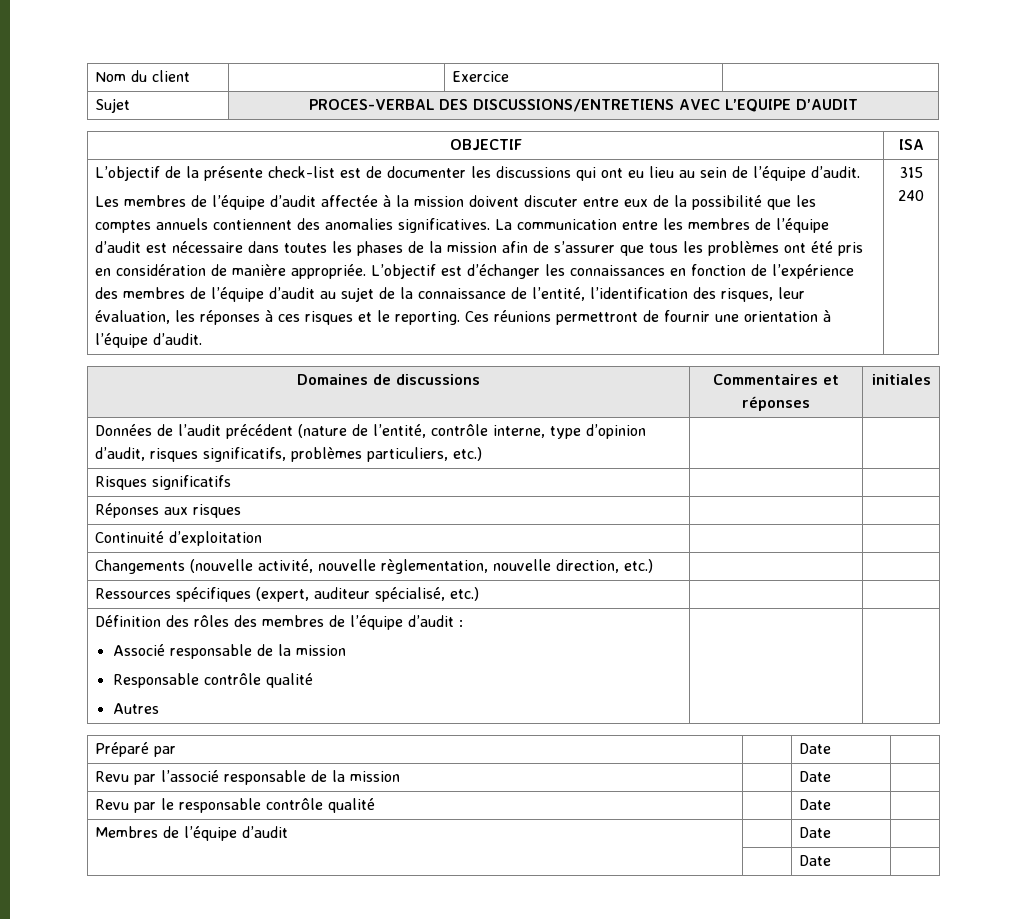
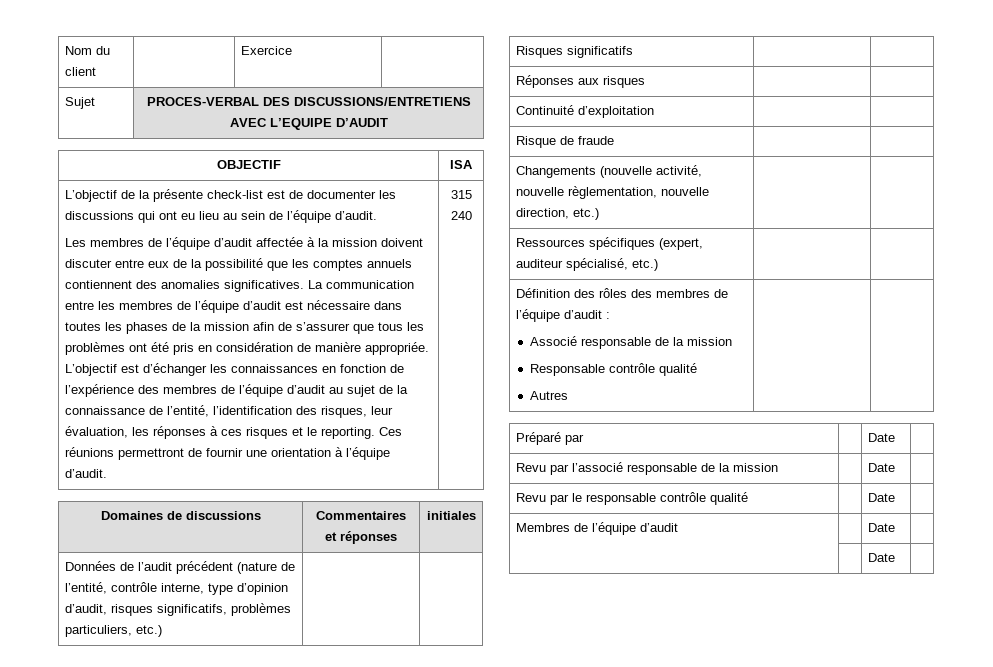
(263, 538) none -> [515,136,614,148] // Risque de fraude | |

